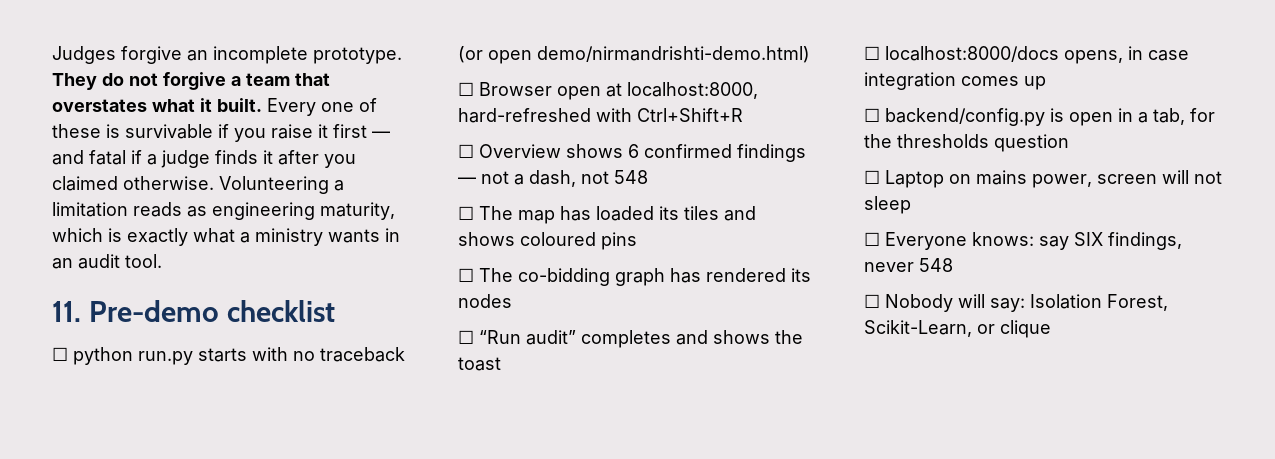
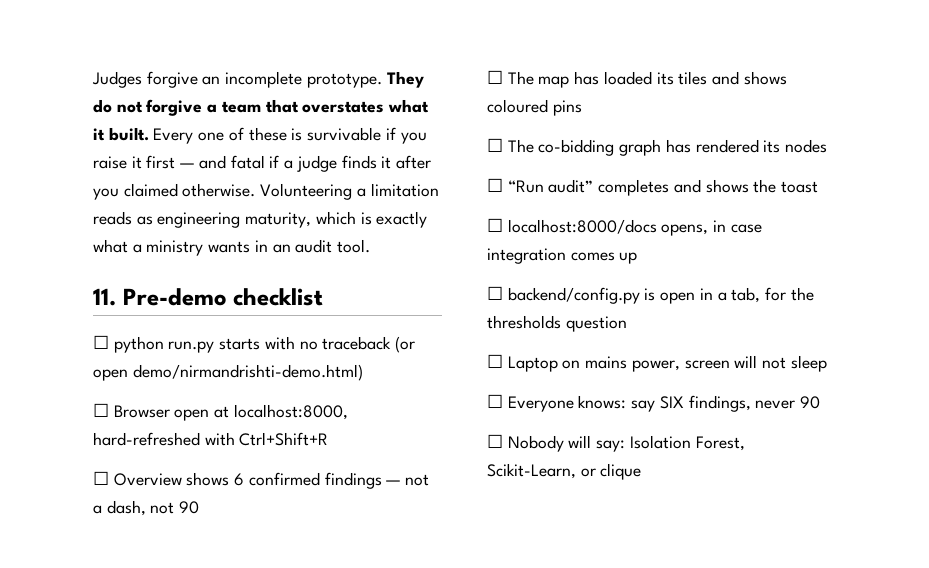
[614,170,648,184] 548 -> [179,501,200,514] 90
[919,258,953,272] 548 -> [800,396,821,409] 90

